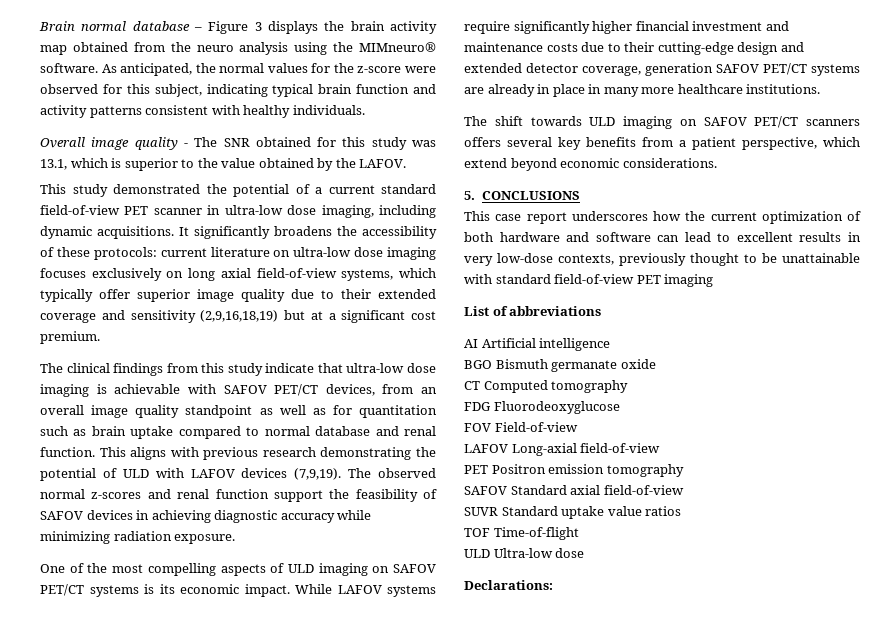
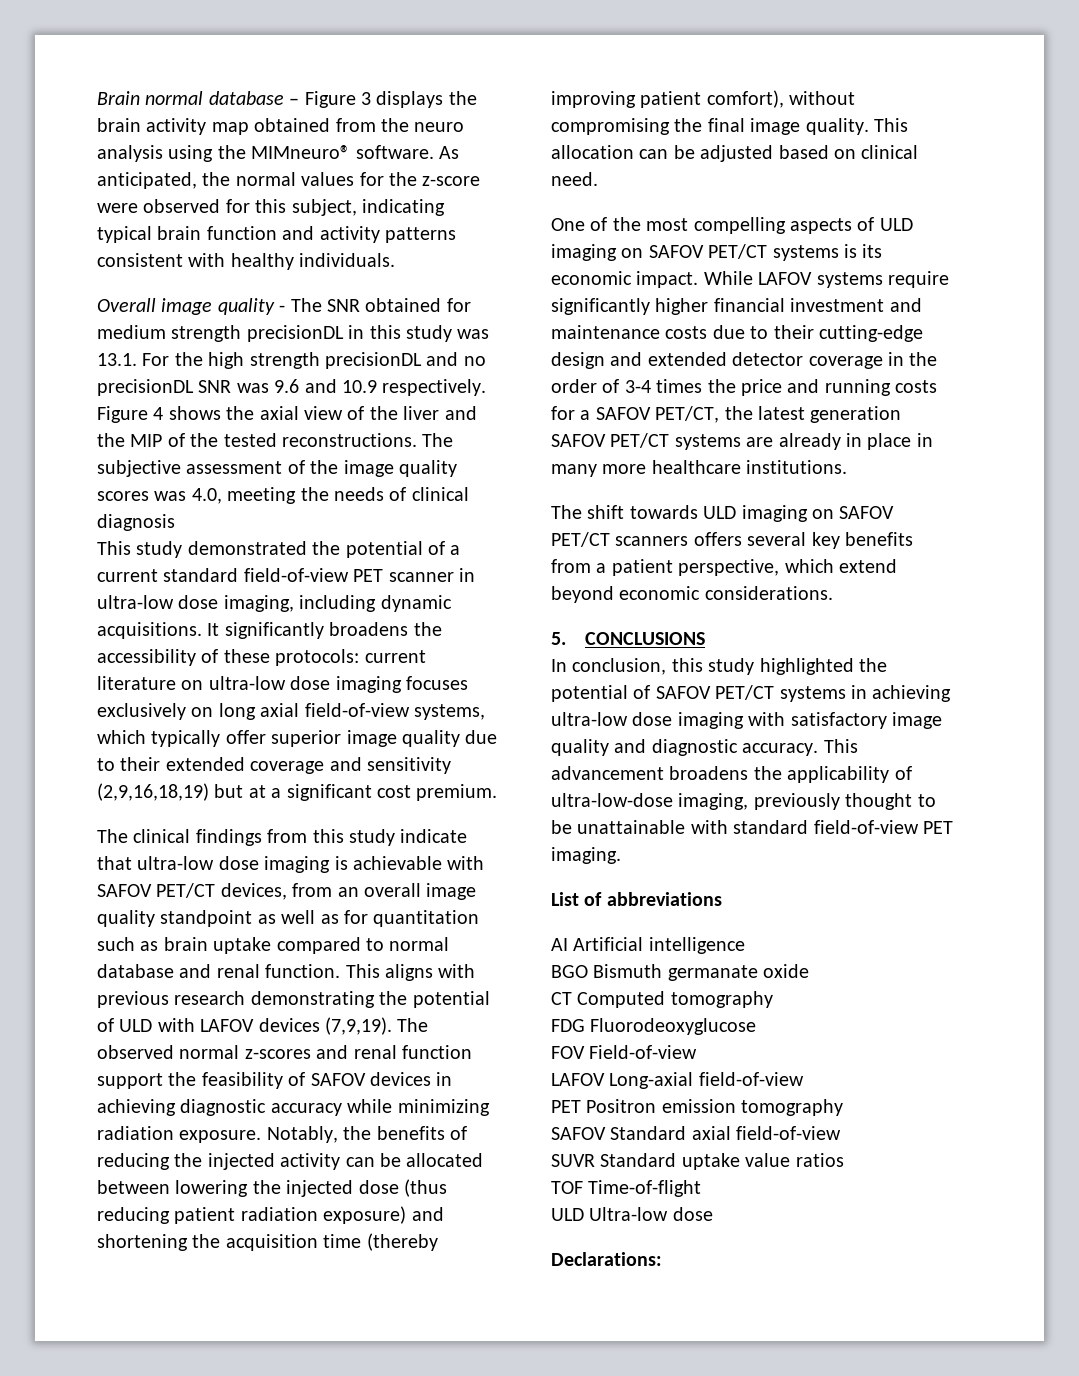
[342,137,437,150] [40,158,407,171] this study was 13.1, which is superior to the value obtained by the LAFOV. -> [97,325,490,342] [97,352,486,369] [97,379,487,396] [97,406,477,423] [97,433,454,447] [97,460,457,477] [97,487,469,504] [97,514,175,531] medium strength precisionDL in this study was 13.1. For the high strength precisionDL and no precisionDL SNR was 9.6 and 10.9 respectively. Figure 4 shows the axial view of the liver and the MIP of the tested reconstructions. The subjective assessment of the image quality scores was 4.0, meeting the needs of clinical diagnosis
(236, 539) none -> [266,1126,467,1143] [97,1153,484,1170] [97,1179,447,1197] [97,1206,444,1224] [97,1233,438,1251] [551,90,856,108] [551,118,908,135] [551,145,919,162] [551,172,598,186] Notably, the benefits of reducing the injected activity can be allocated between lowering the injected dose (thus reducing patient radiation exposure) and shortening the acquisition time (thereby improving patient comfort), without compromising the final image quality. This allocation can be adjusted based on clinical need.
[582,66,641,76] coverage, -> [808,352,938,369] [551,379,938,396] [551,406,805,423] coverage in the order of 3-4 times the price and running costs for a SAFOV PET/CT, the latest
[464,211,861,224] [464,232,861,242] [464,253,614,266] This case report underscores how the current optimization of both hardware and software can lead to excellent results in very low-dose contexts, -> [551,658,887,675] [551,685,952,702] [551,712,942,729] [551,739,858,756] [551,766,912,783] [551,793,749,810] In conclusion, this study highlighted the potential of SAFOV PET/CT systems in achieving ultra-low dose imaging with satisfactory image quality and diagnostic accuracy. This advancement broadens the applicability of ultra-low-dose imaging,
[664,274,714,287] imaging -> [551,847,621,864] imaging.

